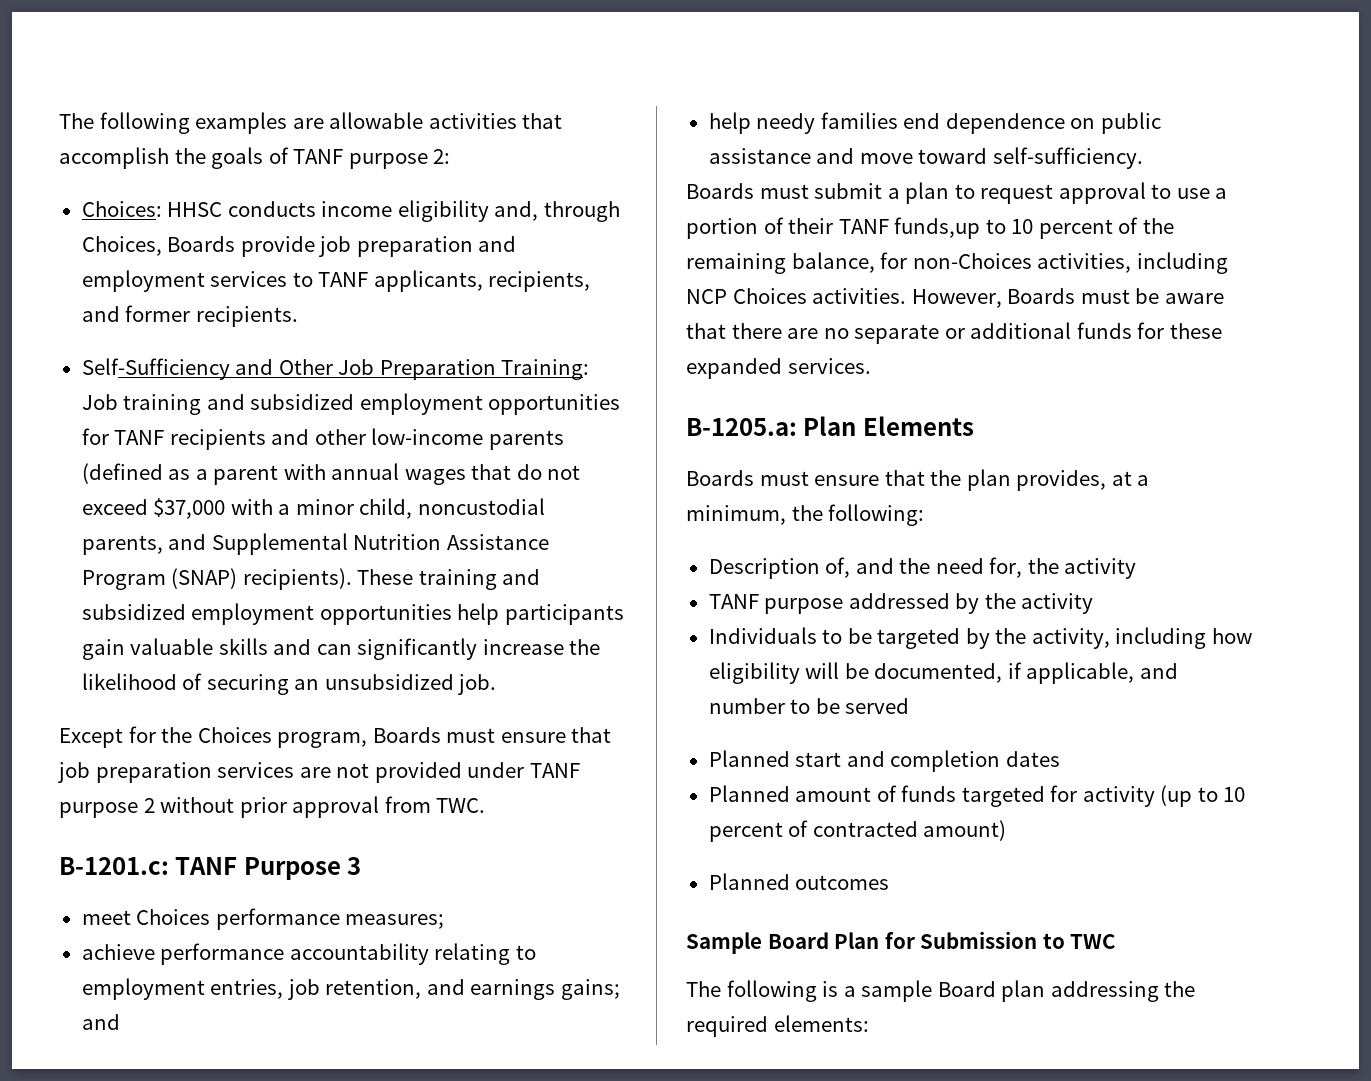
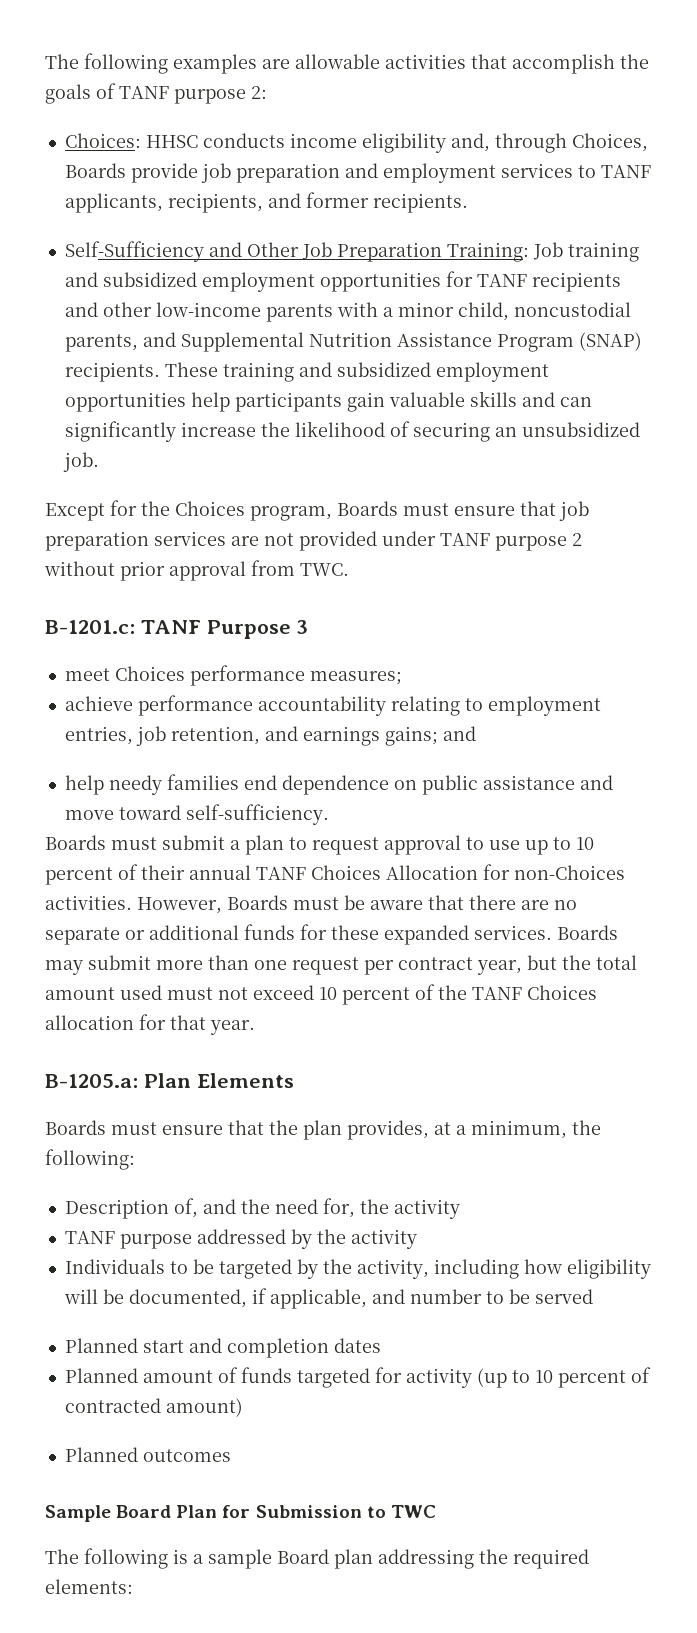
[81,463,581,485] [81,498,226,519] (defined as a parent with annual wages that do not exceed $37,000 -> (333, 313) none
[242,568,352,590] recipients). -> [64,362,160,382] recipients.
[1215,188,1228,199] [686,217,1174,239] [686,252,1228,274] [686,288,807,304] a portion of their TANF funds,up to 10 percent of the remaining balance, for non-Choices activities, including NCP Choices -> [525,837,594,855] [45,864,625,885] up to 10 percent of their annual TANF Choices Allocation for non-Choices
(871, 366) none -> [557,925,618,940] [45,955,637,975] [45,984,597,1005] [45,1014,255,1035] Boards may submit more than one request per contract year, but the total amount used must not exceed 10 percent of the TANF Choices allocation for that year.

